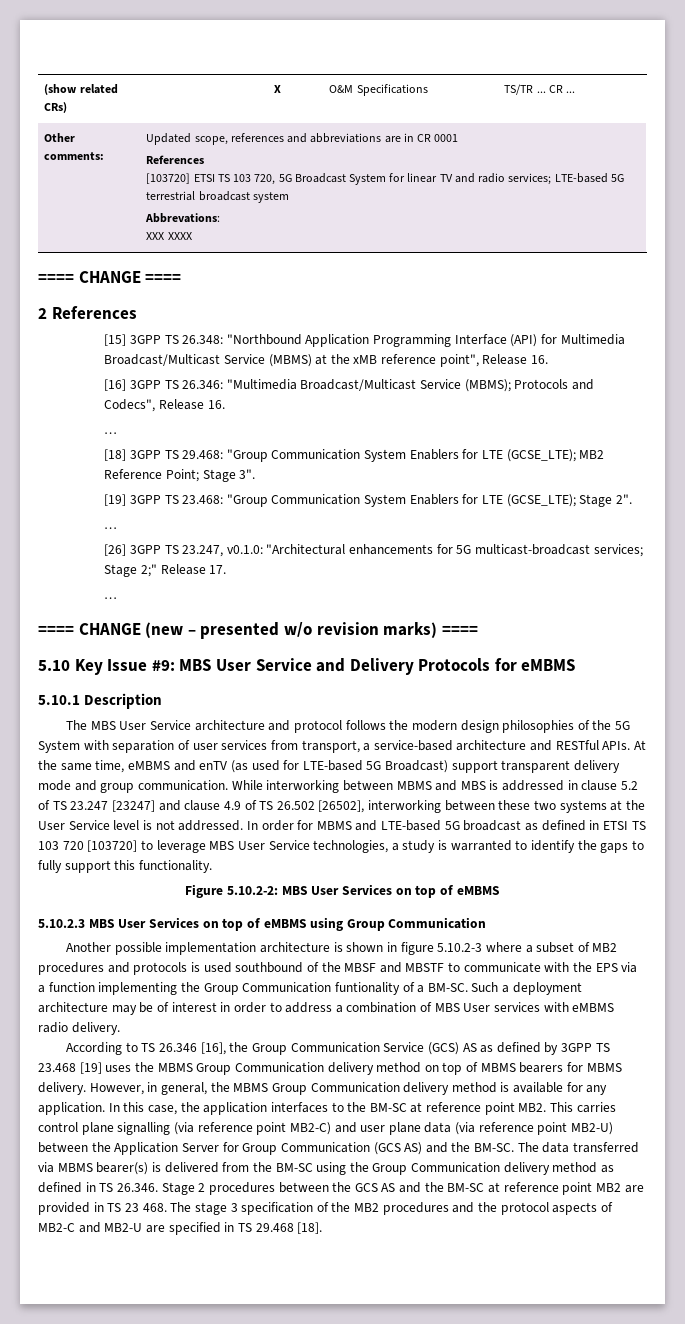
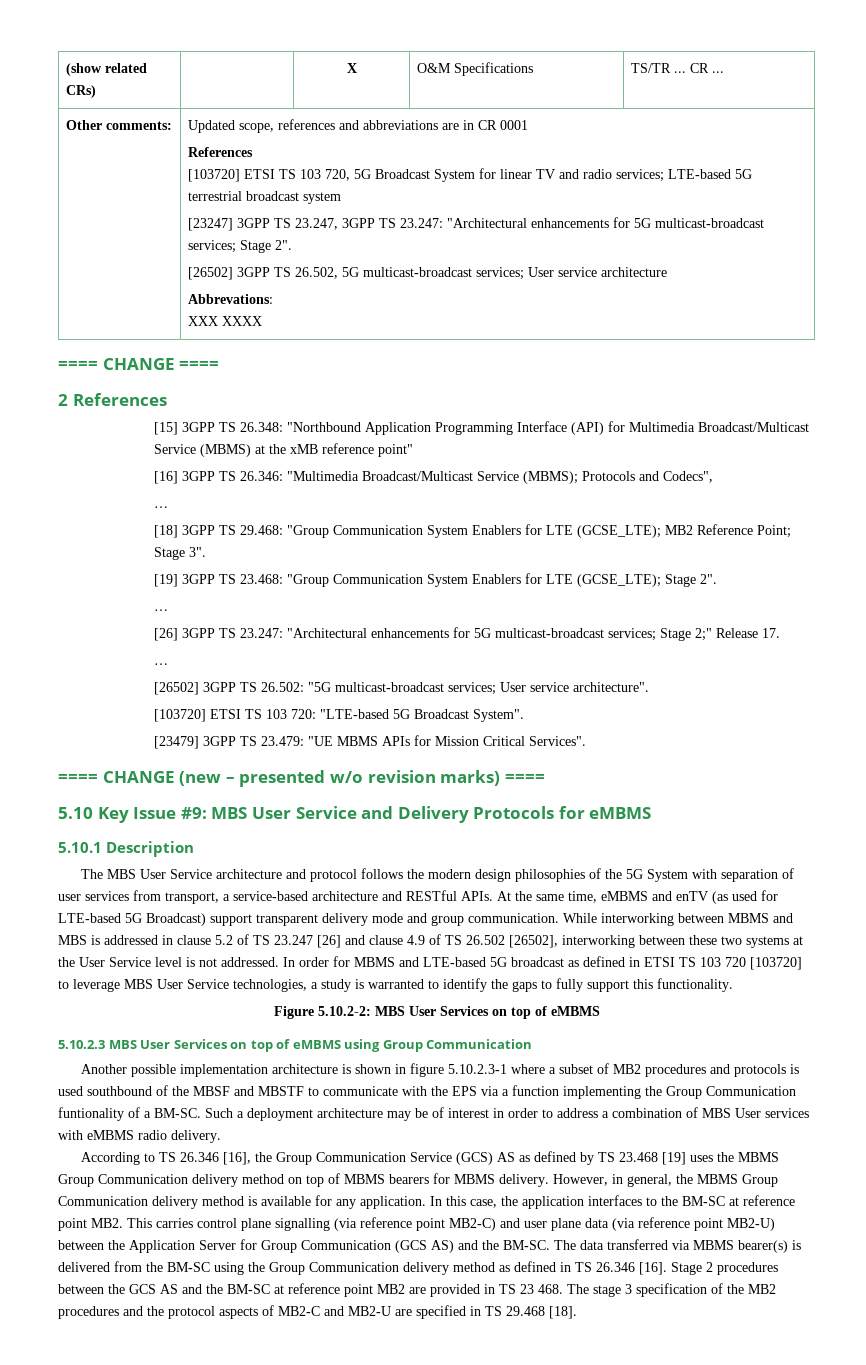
(289, 197) none -> [188,217,765,231] [188,240,293,253] [188,267,668,280] // [23247] 3GPP TS 23.247, 3GPP TS 23.247: "Architectural enhancements for 5G multicast-broadcast services; Stage 2". // [26502] 3GPP TS 26.502, 5G multicast-broadcast services; User service architecture
[439,354,549,367] point", Release 16. -> [378,444,414,457] point"
[158,399,225,410] Release 16. -> (714, 477) none
[182,545,263,557] 23.247, v0.1.0: -> [240,628,284,638] 23.247:
(118, 598) none -> [154,682,650,695] [154,709,525,722] [154,735,587,749] // [26502] 3GPP TS 26.502: "5G multicast-broadcast services; User service architecture". // [103720] ETSI TS 103 720: "LTE-based 5G Broadcast System". // [23479] 3GPP TS 23.479: "UE MBMS APIs for Mission Critical Services".
[111,800,155,812] [23247] -> [317,935,341,948] [26]
[437,943,483,952] 5.10.2-3 -> [447,1064,507,1074] 5.10.2.3-1
[561,1043,593,1052] 3GPP -> (594, 1158) none
[116,1183,158,1192] 26.346. -> [596,1262,667,1275] 26.346 [16].

